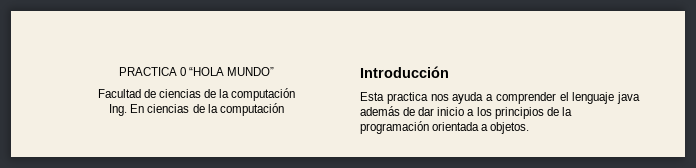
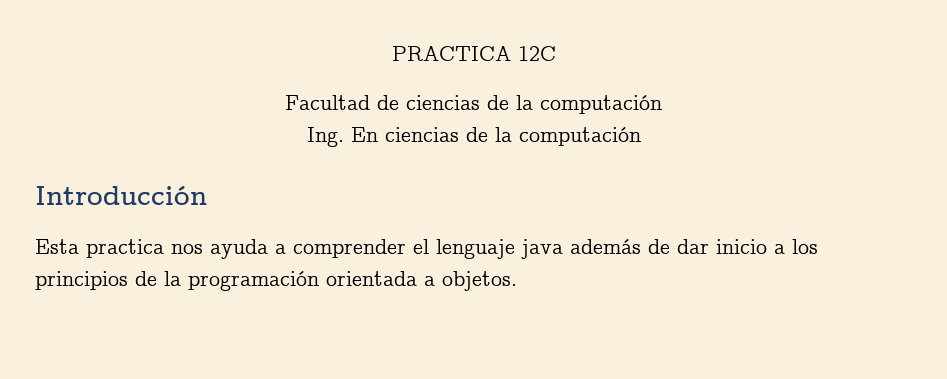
[179,67,275,76] 0 “HOLA MUNDO” -> [517,46,556,61] 12C

